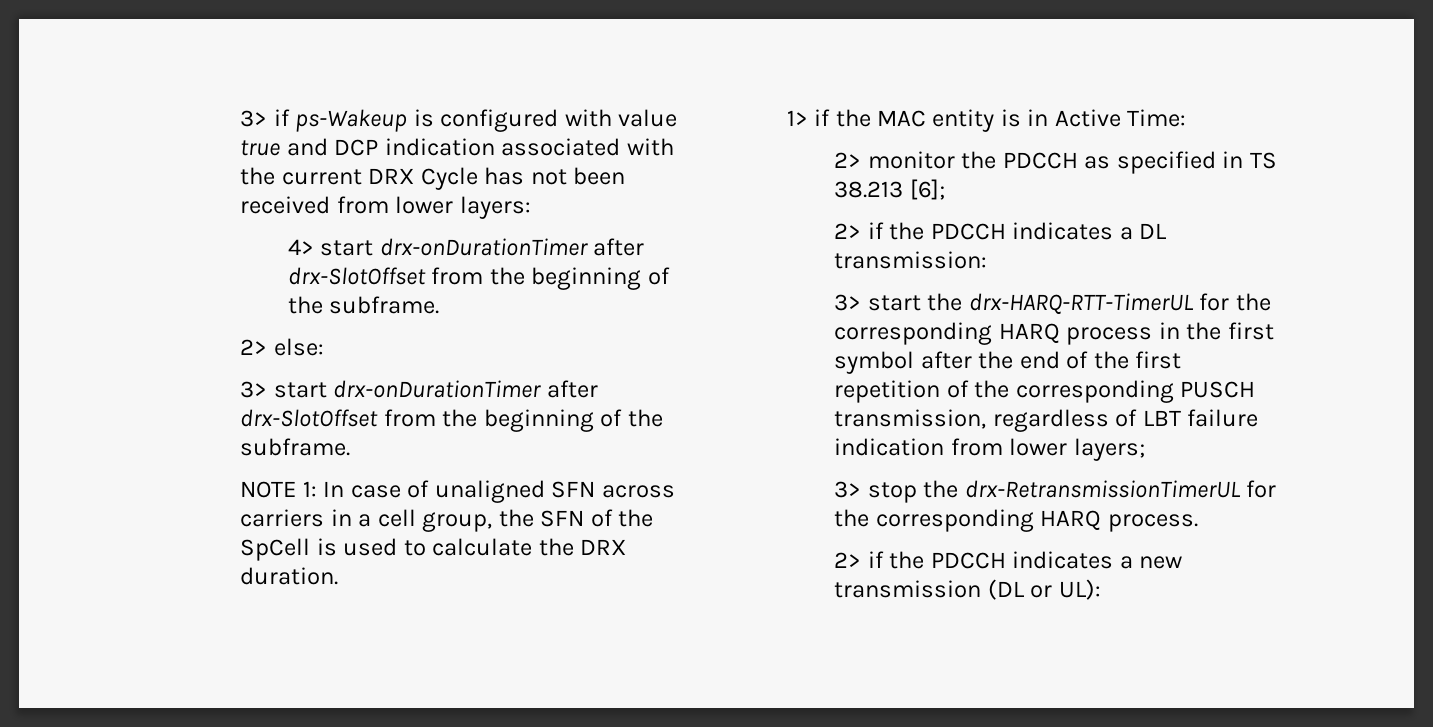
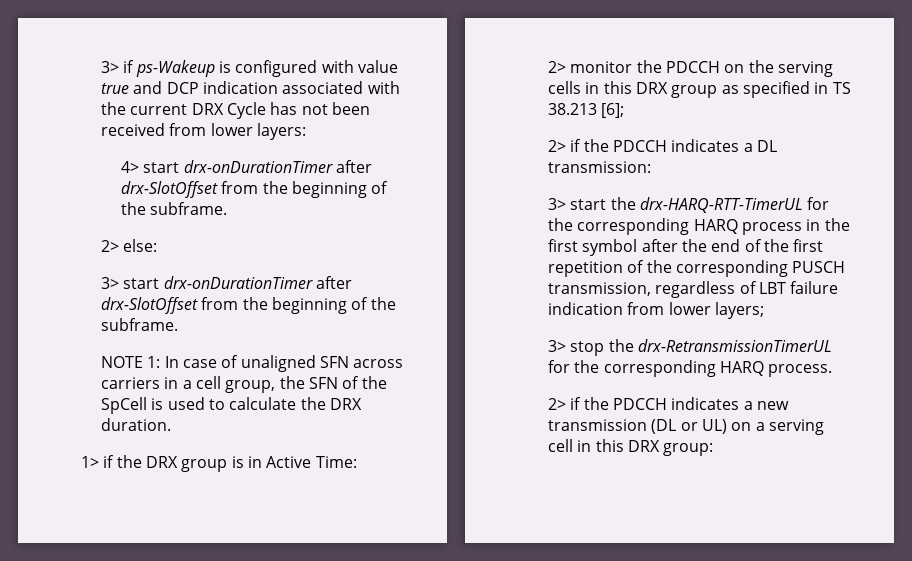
[877,109,995,132] MAC entity -> [145,456,228,472] DRX group
(1078, 160) none -> [724,60,833,77] [547,81,718,98] on the serving cells in this DRX group
[1058,579,1101,600] UL): -> [701,419,824,435] [547,439,714,456] UL) on a serving cell in this DRX group:

